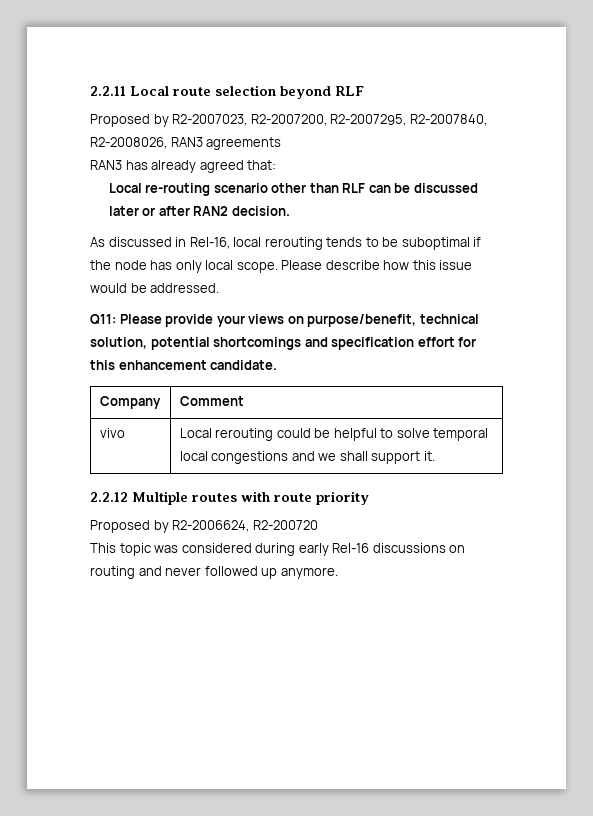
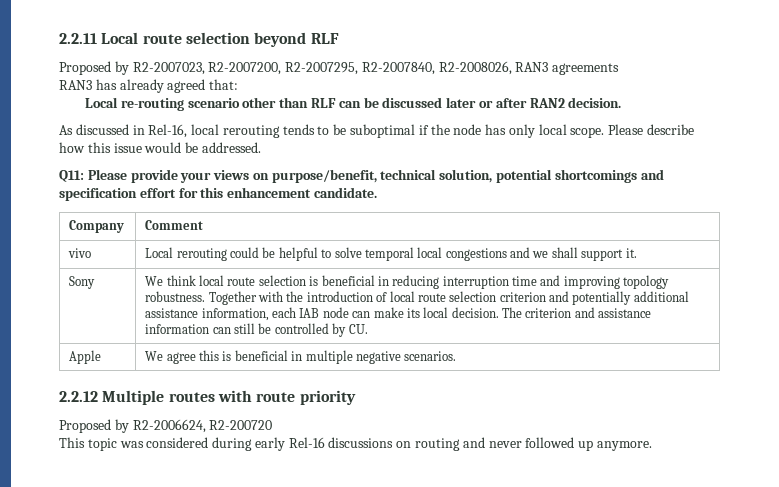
(435, 456) none -> [69,276,96,289] [145,275,670,289] [145,291,689,305] [145,307,652,321] [145,323,368,337] [69,350,102,364] [145,350,457,364] // Sony | We think local route selection is beneficial in reducing interruption time and improving topology robustness. Together with the introduction of local route selection criterion and potentially additional assistance information, each IAB node can make its local decision. The criterion and assistance information can still be controlled by CU. // Apple | We agree this is beneficial in multiple negative scenarios.

